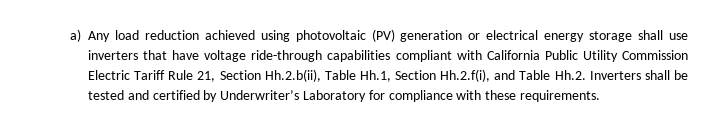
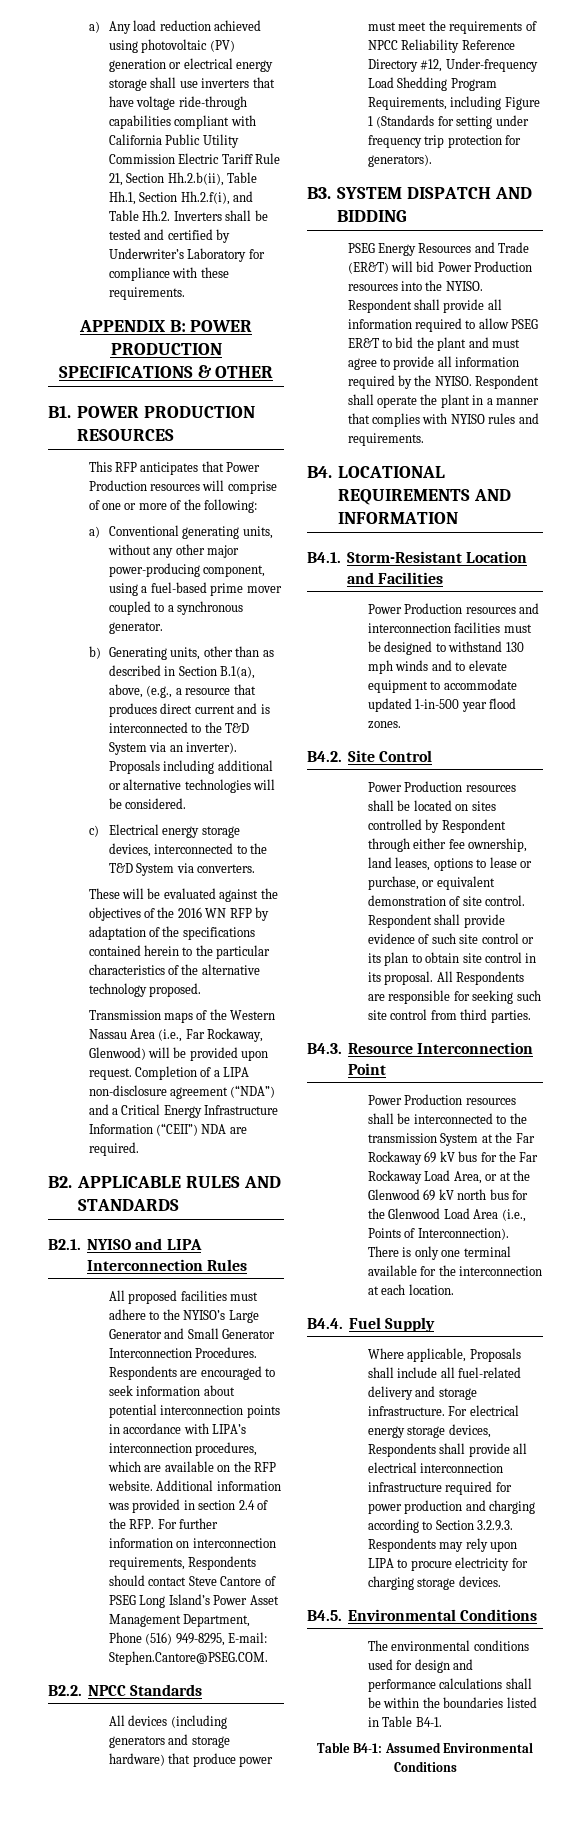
(600, 96) none -> [78,320,253,332] [110,343,222,355] [58,365,274,378] [48,405,255,418] [77,429,175,441] [88,461,261,475] [88,480,277,494] [88,499,257,513] [88,525,273,539] [108,544,240,558] [109,563,266,577] [109,582,282,596] [109,601,244,615] [109,622,164,634] [88,646,274,660] [109,665,256,679] [109,684,256,698] [109,703,270,717] [109,722,250,733] [109,742,238,755] [109,760,273,774] [109,779,276,793] [109,798,187,809] [88,824,240,838] [109,843,268,857] [109,863,256,876] [88,888,278,902] [88,907,269,921] [88,926,255,940] [88,945,271,959] [88,964,260,975] [88,983,202,997] [88,1009,276,1023] [88,1028,264,1042] [88,1047,269,1061] [88,1066,250,1080] [88,1085,276,1099] [88,1104,279,1118] [88,1123,247,1136] [88,1142,139,1156] [48,1176,281,1188] [78,1199,180,1211] [48,1238,202,1250] [87,1259,248,1271] [109,1290,259,1304] [109,1309,259,1323] [109,1328,276,1339] [109,1347,258,1358] [109,1366,276,1380] [109,1385,235,1396] [109,1404,280,1418] [109,1423,247,1434] [109,1442,258,1456] [108,1461,276,1472] [108,1480,281,1491] [108,1499,268,1513] [109,1518,219,1529] [109,1538,276,1548] [109,1556,257,1570] [109,1575,276,1586] [109,1594,279,1608] [109,1614,251,1627] [109,1632,268,1646] [109,1651,269,1665] [48,1684,203,1696] [109,1715,227,1729] [109,1734,230,1748] [109,1753,274,1767] [368,20,537,34] [368,39,515,53] [368,58,538,72] [368,77,497,91] [368,96,540,110] [368,115,529,129] [368,135,522,148] [368,154,433,167] [307,187,532,199] [337,210,408,222] [347,242,530,256] [347,261,533,274] [347,280,483,291] [347,299,502,313] [347,318,539,332] [347,337,520,351] [347,356,520,370] [347,375,540,389] [347,394,539,408] [347,413,539,427] [347,433,424,446] [307,466,446,478] [338,489,511,505] [338,512,459,524] [307,551,528,563] [347,572,444,584] [368,603,540,614] [368,622,532,633] [368,641,524,655] [368,660,507,674] [368,679,517,693] [368,698,517,712] [368,721,402,729] [307,750,433,762] [368,781,516,792] [368,800,496,811] [368,819,506,833] [368,838,528,852] [368,857,532,871] [368,876,495,890] [368,895,526,906] [368,914,505,928] [368,933,534,944] [368,952,537,966] [368,971,525,985] [368,990,541,1004] [368,1009,531,1023] [307,1042,534,1054] [348,1063,387,1075] [368,1094,516,1105] [368,1113,527,1124] [368,1132,535,1146] [368,1151,539,1165] [368,1170,530,1184] [368,1189,528,1201] [368,1208,526,1222] [368,1228,509,1240] [368,1246,511,1260] [368,1265,543,1276] [368,1284,454,1295] [307,1317,436,1332] [368,1348,521,1362] [368,1367,522,1378] [368,1386,477,1400] [368,1405,519,1416] [368,1424,491,1438] [368,1443,528,1457] [368,1462,504,1473] [368,1481,512,1495] [368,1500,536,1514] [368,1519,514,1533] [368,1538,518,1552] [368,1557,528,1571] [368,1576,501,1590] [307,1609,538,1621] [368,1640,529,1651] [368,1659,474,1673] [368,1678,532,1692] [368,1697,537,1708] [368,1716,442,1727] [316,1742,534,1753] [393,1761,457,1772] // APPENDIX B: POWER PRODUCTION SPECIFICATIONS & OTHER // B1. POWER PRODUCTION RESOURCES // This RFP anticipates that Power Production resources will comprise of one or more of the following: // a) Conventional generating units, without any other major power-producing component, using a fuel-based prime mover coupled to a synchronous generator. // b) Generating units, other than as described in Section B.1(a), above, (e.g., a resource that produces direct current and is interconnected to the T&D System via an inverter). Proposals including additional or alternative technologies will be considered. // c) Electrical energy storage devices, interconnected to the T&D System via converters. // These will be evaluated against the objectives of the 2016 WN RFP by adaptation of the specifications contained herein to the particular characteristics of the alternative technology proposed. // Transmission maps of the Western Nassau Area (i.e., Far Rockaway, Glenwood) will be provided upon request. Completion of a LIPA non-disclosure agreement (“NDA”) and a Critical Energy Infrastructure Information (“CEII”) NDA are required. // B2. APPLICABLE RULES AND STANDARDS // B2.1. NYISO and LIPA Interconnection Rules // All proposed facilities must adhere to the NYISO’s Large Generator and Small Generator Interconnection Procedures. Respondents are encouraged to seek information about potential interconnection points in accordance with LIPA’s interconnection procedures, which are available on the RFP website. Additional information was provided in section 2.4 of the RFP. For further information on interconnection requirements, Respondents should contact Steve Cantore of PSEG Long Island’s Power Asset Management Department, Phone (516) 949-8295, E-mail: Stephen.Cantore@PSEG.COM. // B2.2. NPCC Standards // All devices (including generators and storage hardware) that produce power must meet the requirements of NPCC Reliability Reference Directory #12, Under-frequency Load Shedding Program Requirements, including Figure 1 (Standards for setting under frequency trip protection for generators). // B3. SYSTEM DISPATCH AND BIDDING // PSEG Energy Resources and Trade (ER&T) will bid Power Production resources into the NYISO. Respondent shall provide all information required to allow PSEG ER&T to bid the plant and must agree to provide all information required by the NYISO. Respondent shall operate the plant in a manner that complies with NYISO rules and requirements. // B4. LOCATIONAL REQUIREMENTS AND INFORMATION // B4.1. Storm-Resistant Location and Facilities // Power Production resources and interconnection facilities must be designed to withstand 130 mph winds and to elevate equipment to accommodate updated 1-in-500 year flood zones. // B4.2. Site Control // Power Production resources shall be located on sites controlled by Respondent through either fee ownership, land leases, options to lease or purchase, or equivalent demonstration of site control. Respondent shall provide evidence of such site control or its plan to obtain site control in its proposal. All Respondents are responsible for seeking such site control from third parties. // B4.3. Resource Interconnection Point // Power Production resources shall be interconnected to the transmission System at the Far Rockaway 69 kV bus for the Far Rockaway Load Area, or at the Glenwood 69 kV north bus for the Glenwood Load Area (i.e., Points of Interconnection). There is only one terminal available for the interconnection at each location. // B4.4. Fuel Supply // Where applicable, Proposals shall include all fuel-related delivery and storage infrastructure. For electrical energy storage devices, Respondents shall provide all electrical interconnection infrastructure required for power production and charging according to Section 3.2.9.3. Respondents may rely upon LIPA to procure electricity for charging storage devices. // B4.5. Environmental Conditions // The environmental conditions used for design and performance calculations shall be within the boundaries listed in Table B4-1. // Table B4-1: Assumed Environmental Conditions

